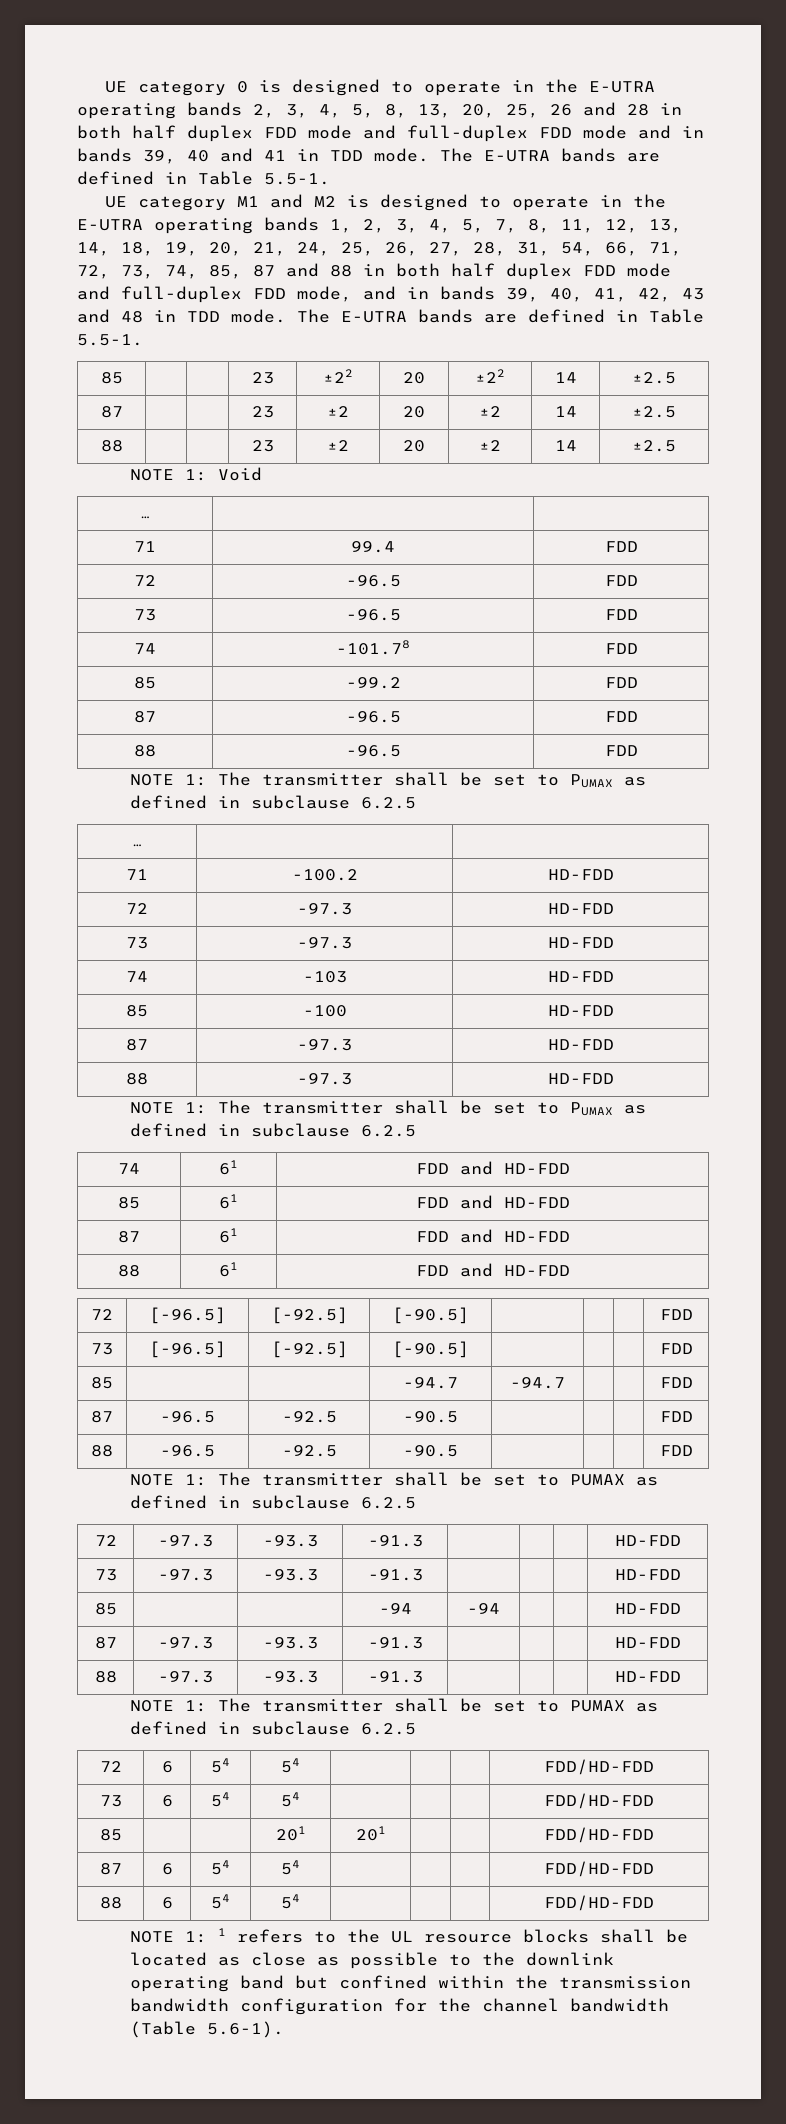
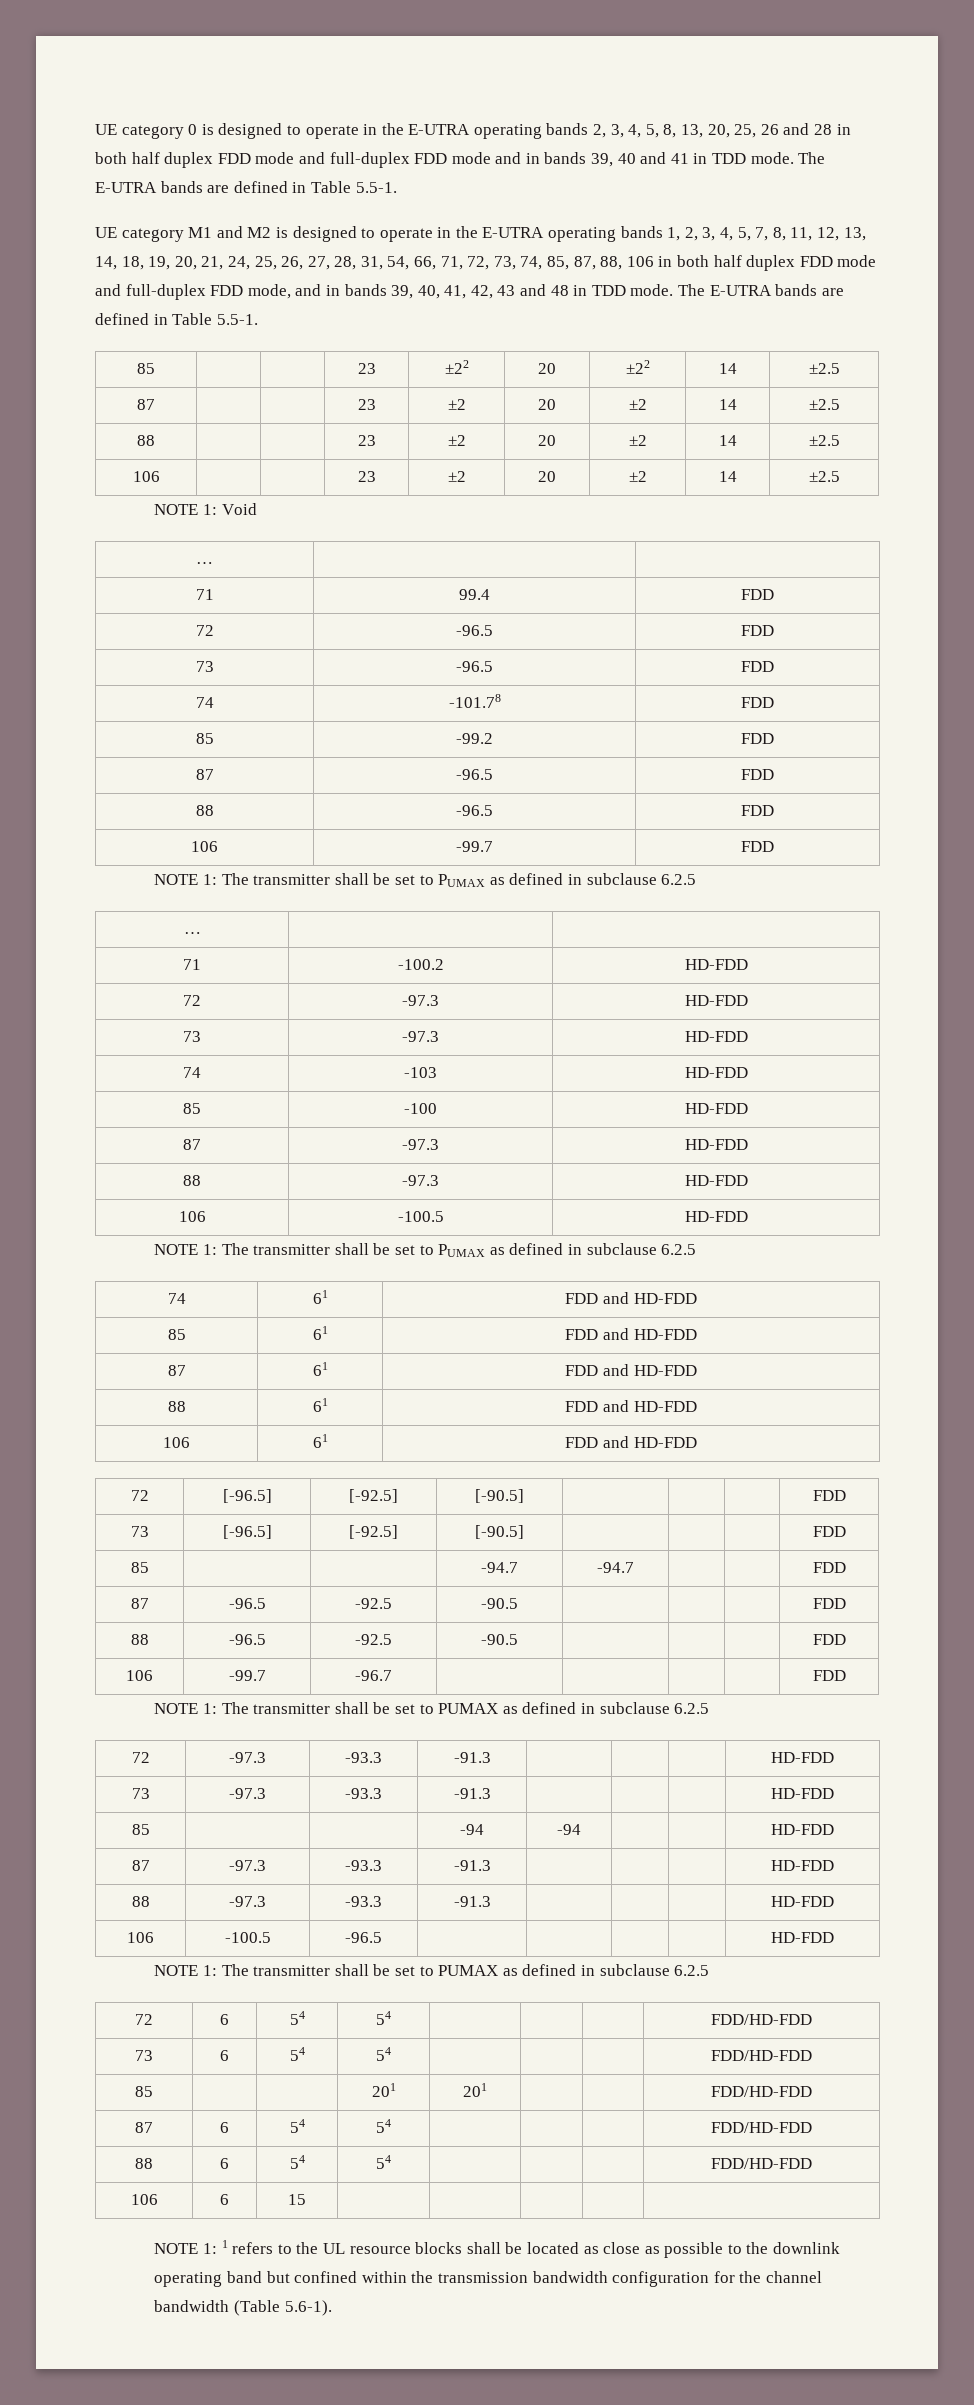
[253,263,352,277] 87 and 88 -> [573,256,654,270] 87, 88, 106
(676, 446) none -> [132,471,160,482] [357,471,376,482] [447,471,466,482] [538,471,556,482] [628,471,647,482] [718,471,737,482] [808,471,840,482] // 106 | | | 23 | ±2 | 20 | ±2 | 14 | ±2.5
(638, 750) none -> [191,841,218,852] [455,841,493,852] [741,841,774,852] // 106 | -99.7 | FDD
(614, 1078) none -> [178,1211,206,1222] [397,1211,444,1222] [684,1211,748,1222] // 106 | -100.5 | HD-FDD
(570, 1270) none -> [163,1437,190,1448] [312,1434,328,1448] [565,1436,697,1448] // 106 | 61 | FDD and HD-FDD
(693, 1450) none -> [126,1670,153,1681] [228,1670,266,1681] [355,1670,392,1681] [812,1670,846,1681] // 106 | -99.7 | -96.7 | | | | | FDD
(681, 1676) none -> [127,1932,154,1943] [224,1932,271,1943] [345,1932,382,1943] [771,1932,834,1943] // 106 | -100.5 | -96.5 | | | | | HD-FDD
(654, 1903) none -> [130,2194,158,2205] [220,2194,229,2205] [288,2194,306,2205] // 106 | 6 | 15 | | | | |

